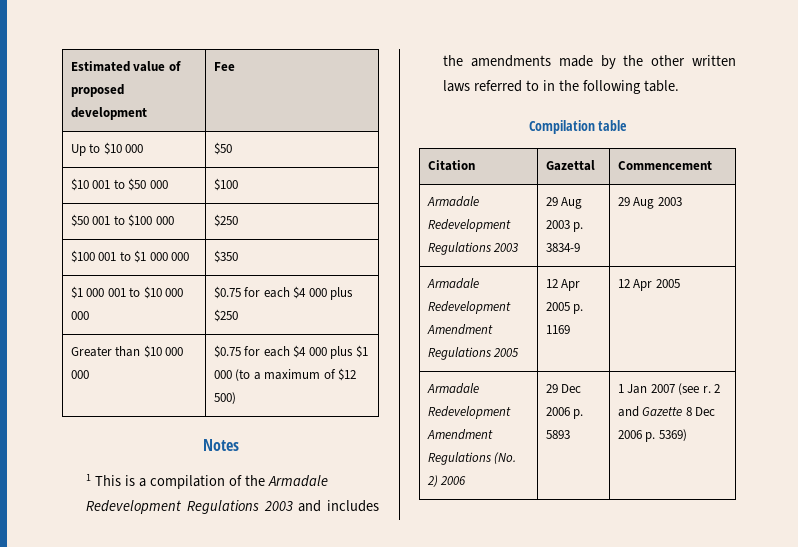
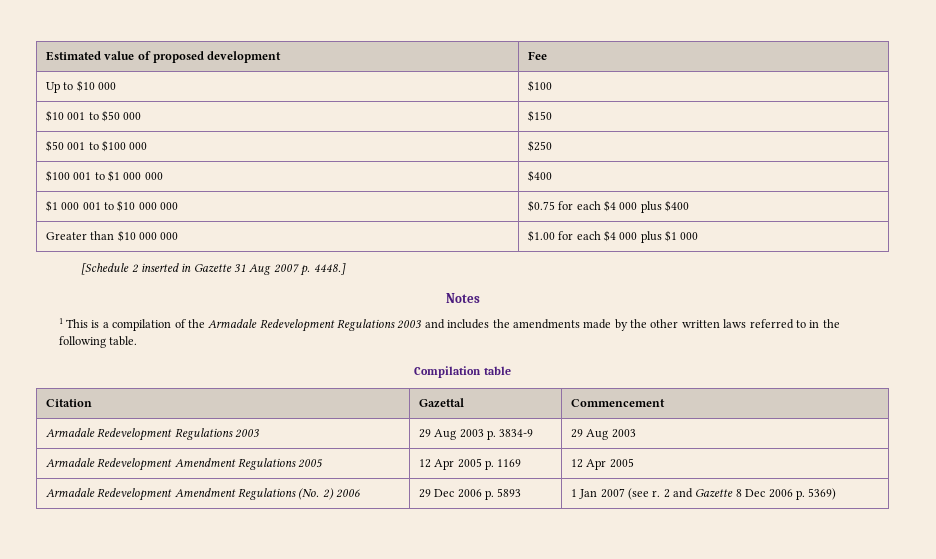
[213,142,232,155] $50 -> [527,80,552,92] $100
[213,178,238,191] $100 -> [527,110,552,122] $150
[213,250,238,263] $350 -> [527,170,552,182] $400
[213,309,238,322] $250 -> [665,200,690,212] $400
[213,345,241,358] $0.75 -> [527,230,555,242] $1.00
[235,368,357,381] [213,392,236,404] (to a maximum of $12 500) -> [81,263,346,276] // [Schedule 2 inserted in Gazette 31 Aug 2007 p. 4448.]

